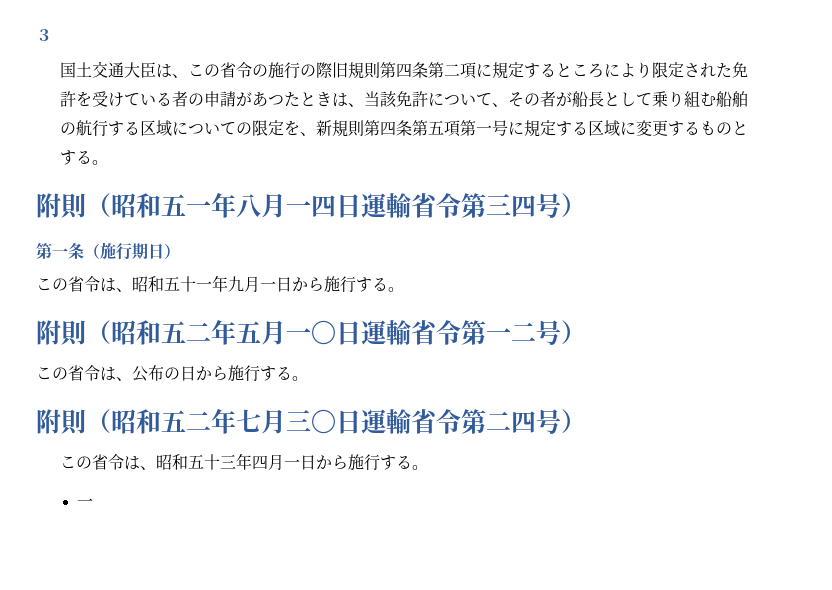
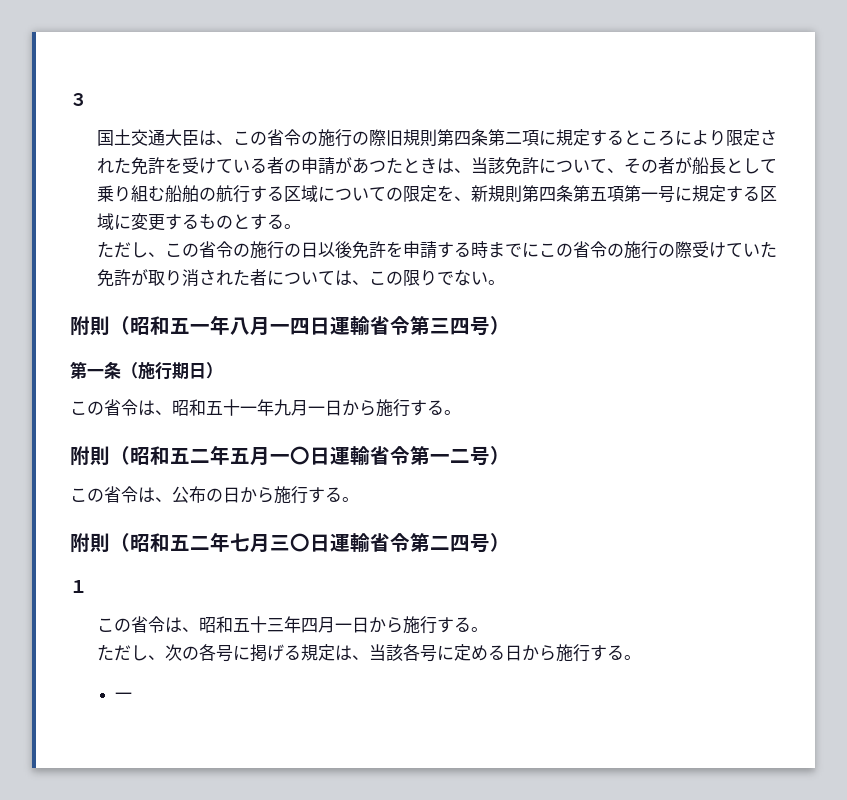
(108, 162) none -> [96,241,777,259] [96,269,505,287] // ただし、この省令の施行の日以後免許を申請する時までにこの省令の施行の際受けていた免許が取り消された者については、この限りでない。
(586, 421) none -> [70,580,87,593] // １
(428, 467) none -> [96,644,641,662] // ただし、次の各号に掲げる規定は、当該各号に定める日から施行する。

